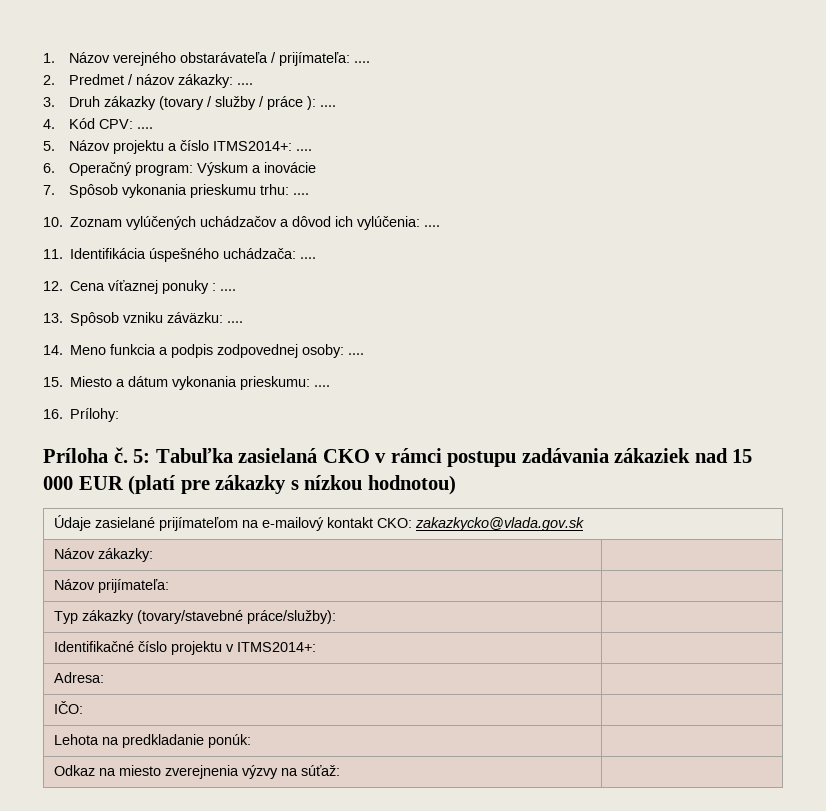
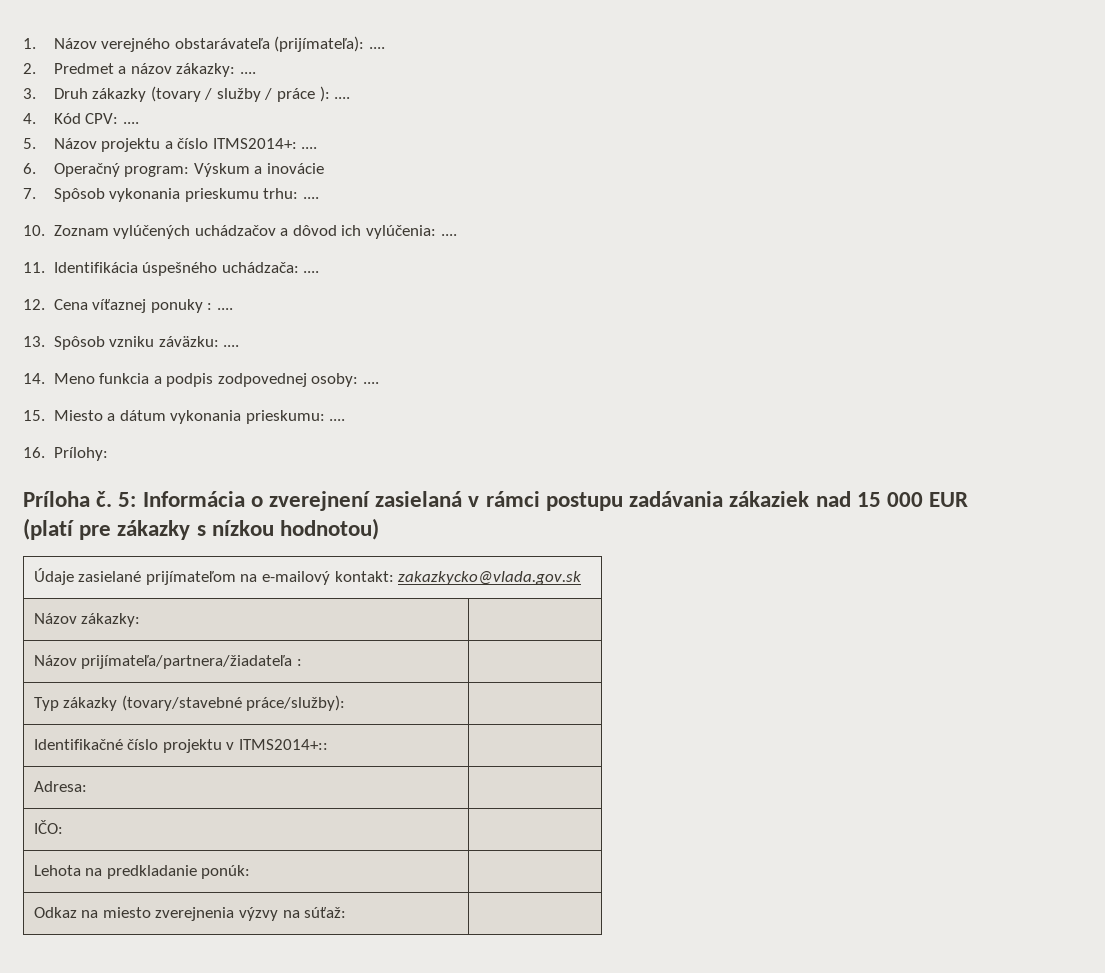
[270,52,350,66] / prijímateľa: -> [274,36,365,52] (prijímateľa):
[127,74,133,85] / -> [118,66,127,74] a
[155,448,370,463] Tabuľka zasielaná CKO -> [142,491,463,511] Informácia o zverejnení zasielaná
[327,517,413,528] kontakt CKO: -> [334,571,394,582] kontakt:
[98,579,170,593] prijímateľa: -> [81,655,302,669] prijímateľa/partnera/žiadateľa :
[237,642,317,652] ITMS2014+: -> [239,739,329,750] ITMS2014+::

